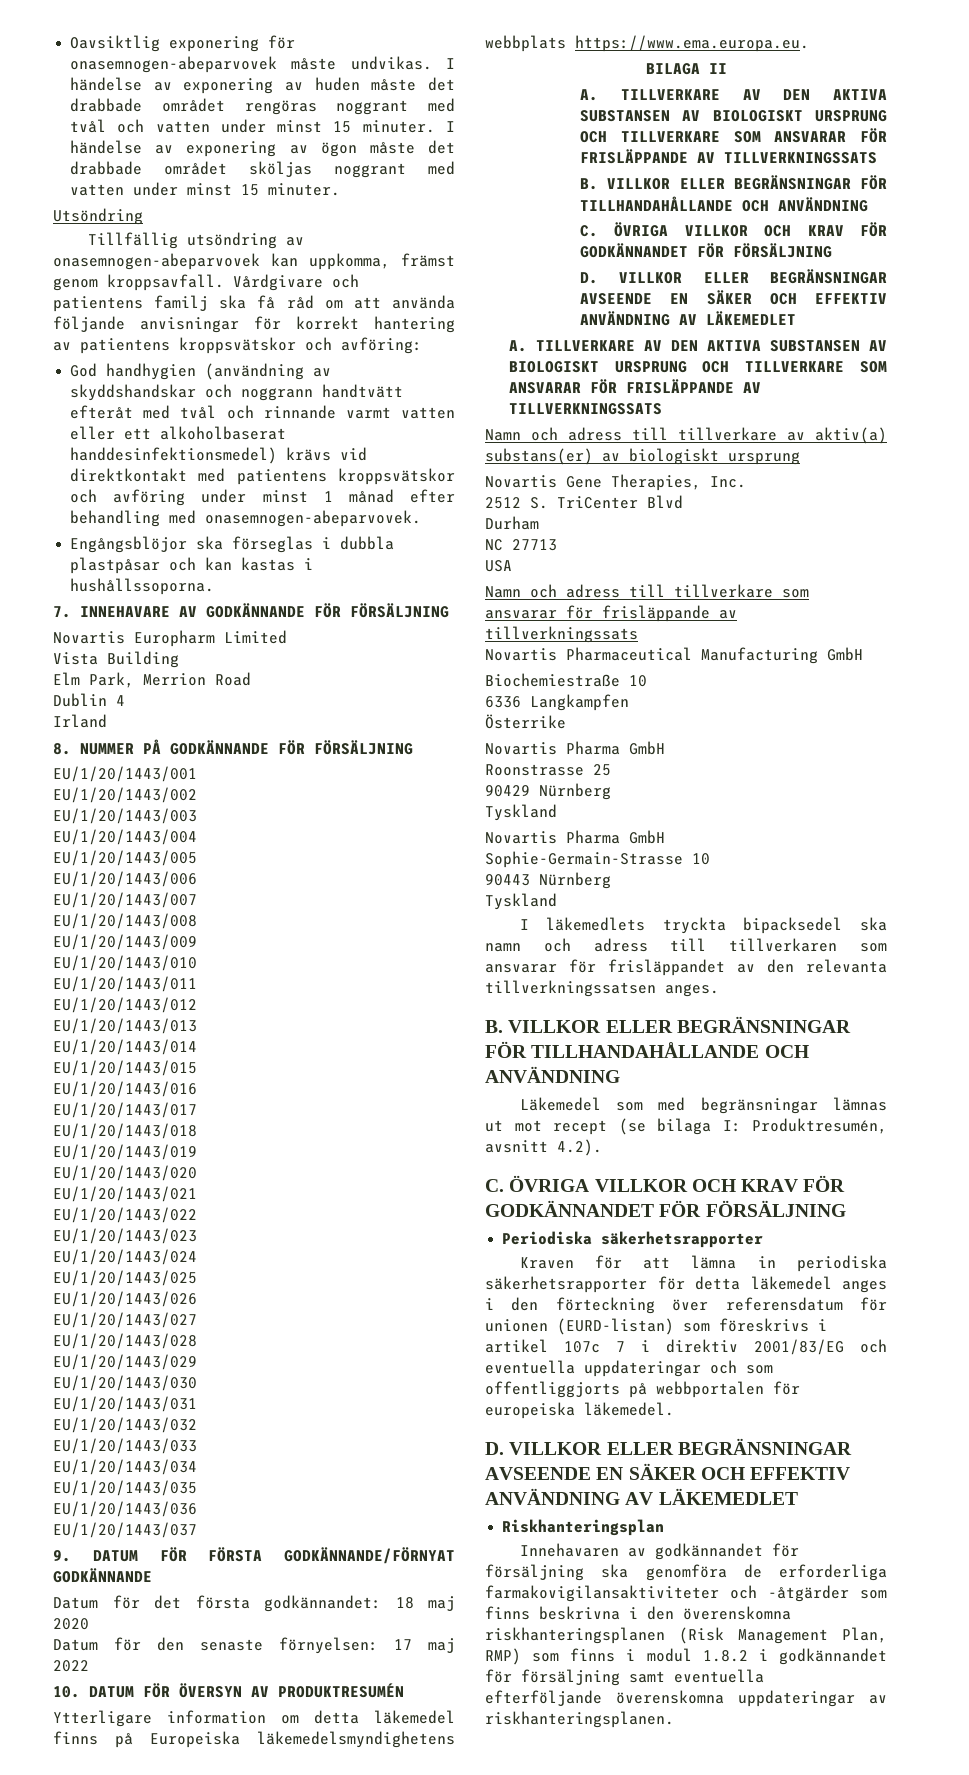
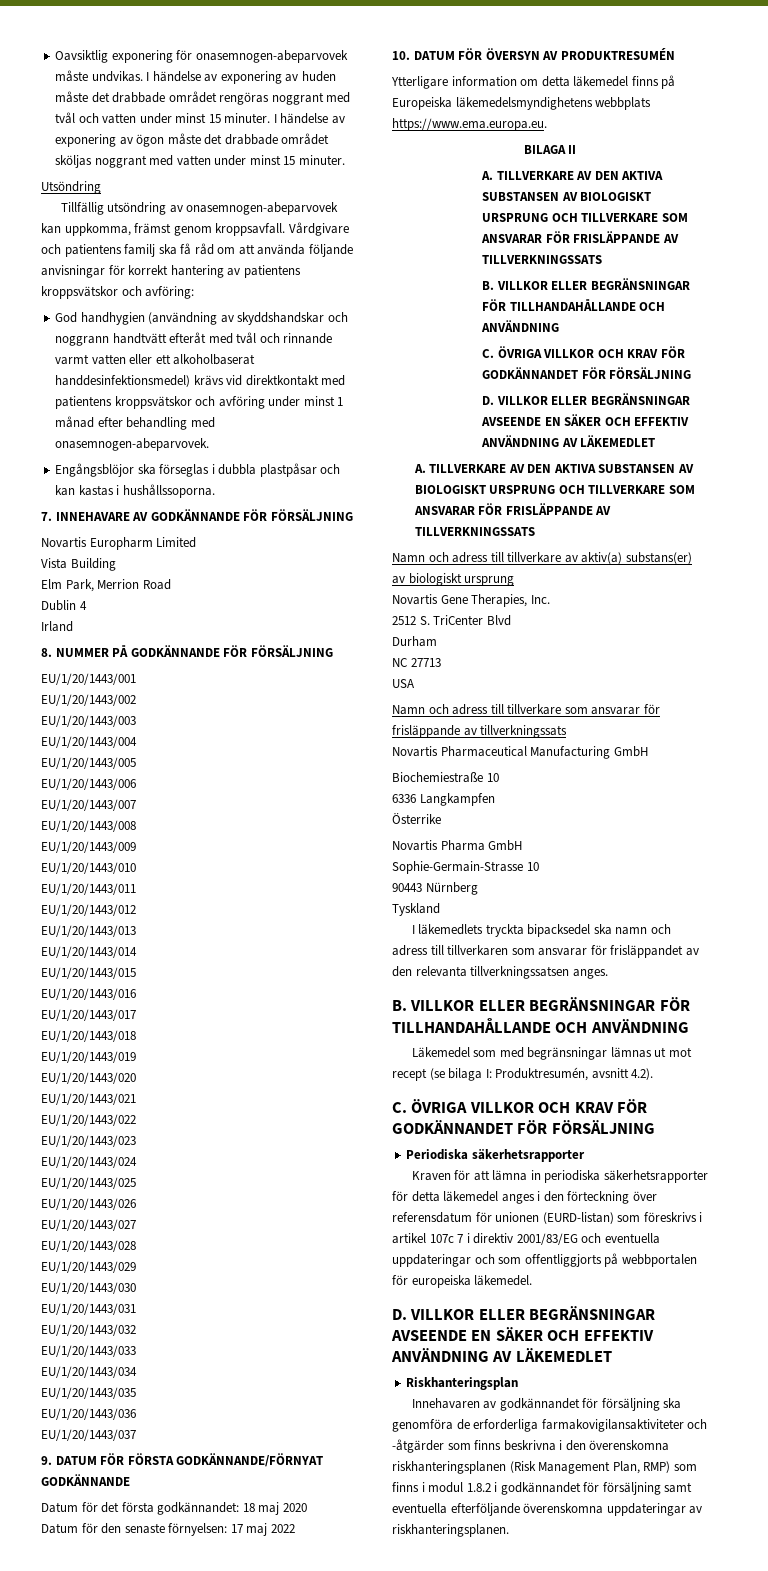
[485,764,611,776] [485,783,611,800] [485,804,557,821] [485,830,665,844] // Roonstrasse 25 // 90429 Nürnberg // Tyskland // Novartis Pharma GmbH -> (523, 845) none

